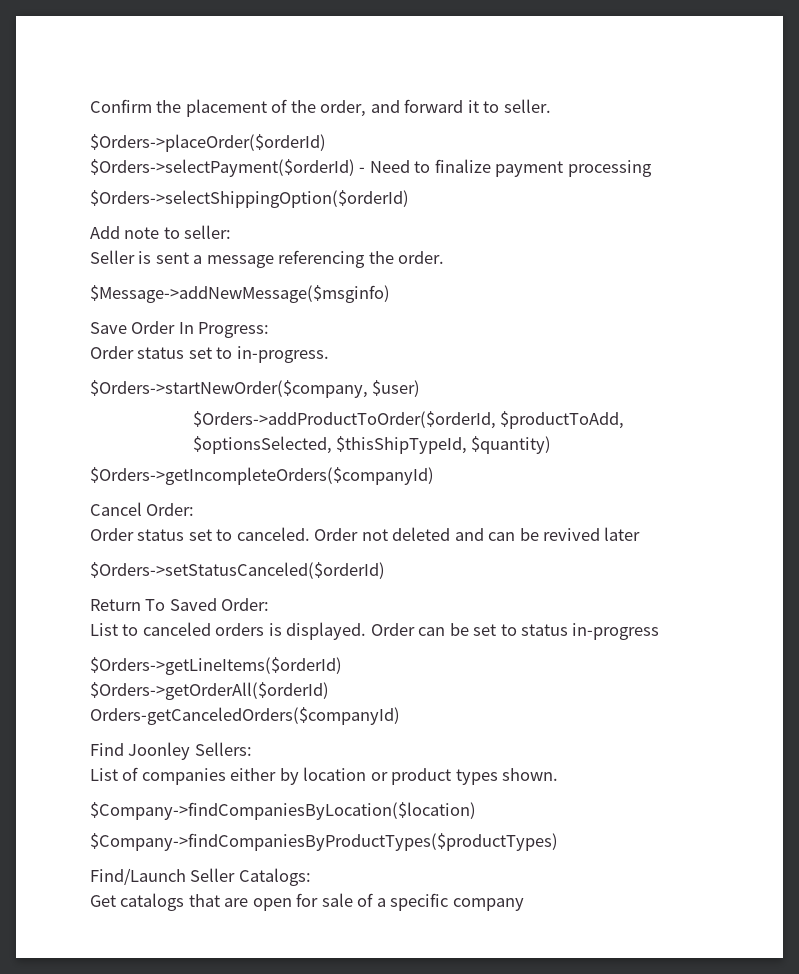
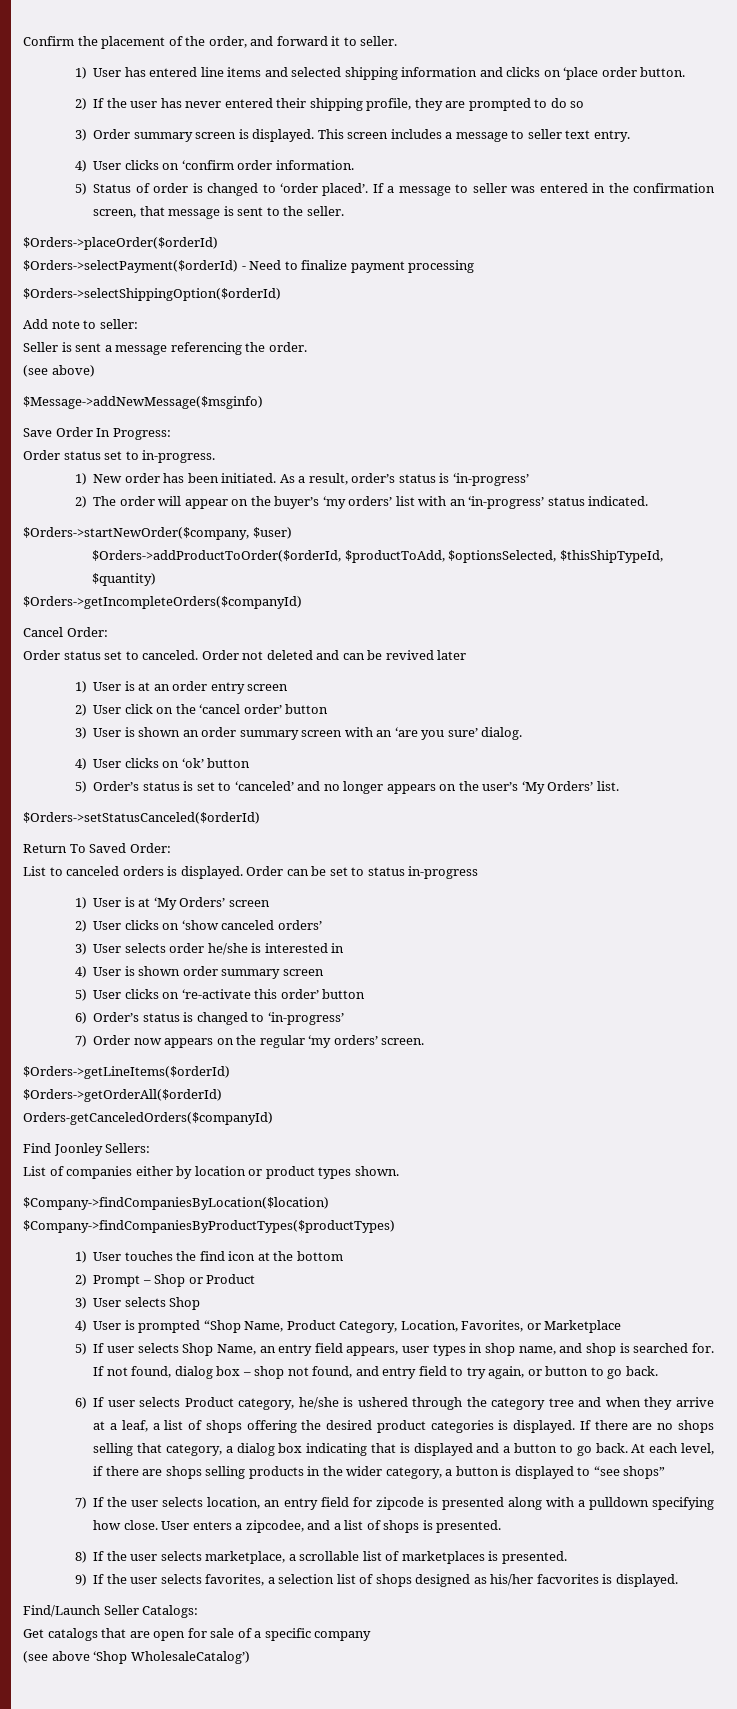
(551, 106) none -> [74,67,686,80] [74,98,585,111] [74,129,630,142] [74,160,354,172] [74,183,715,196] [93,206,344,219] // 1) User has entered line items and selected shipping information and clicks on ‘place order button. // 2) If the user has never entered their shipping profile, they are prompted to do so // 3) Order summary screen is displayed. This screen includes a message to seller text entry. // 4) User clicks on ‘confirm order information. // 5) Status of order is changed to ‘order placed’. If a message to seller was entered in the confirmation screen, that message is sent to the seller.
(445, 257) none -> [23,365,95,377] // (see above)
(329, 354) none -> [74,473,529,486] [74,496,649,509] // 1) New order has been initiated. As a result, order’s status is ‘in-progress’ // 2) The order will appear on the buyer’s ‘my orders’ list with an ‘in-progress’ status indicated.
(641, 534) none -> [74,681,289,694] [74,704,329,716] [74,727,523,740] [74,758,251,770] [74,781,619,794] // 1) User is at an order entry screen // 2) User click on the ‘cancel order’ button // 3) User is shown an order summary screen with an ‘are you sure’ dialog. // 4) User clicks on ‘ok’ button // 5) Order’s status is set to ‘canceled’ and no longer appears on the user’s ‘My Orders’ list.
(660, 631) none -> [74,897,270,910] [74,920,322,932] [74,943,345,955] [74,966,324,979] [74,989,366,1001] [74,1012,344,1025] [74,1035,425,1048] // 1) User is at ‘My Orders’ screen // 2) User clicks on ‘show canceled orders’ // 3) User selects order he/she is interested in // 4) User is shown order summary screen // 5) User clicks on ‘re-activate this order’ button // 6) Order’s status is changed to ‘in-progress’ // 7) Order now appears on the regular ‘my orders’ screen.
(558, 842) none -> [74,1251,343,1263] [74,1274,256,1287] [74,1297,201,1310] [74,1320,622,1333] [74,1343,715,1356] [93,1366,658,1379] [74,1397,715,1410] [93,1420,715,1433] [93,1443,715,1456] [93,1466,666,1479] [74,1497,714,1510] [93,1520,502,1533] [74,1551,567,1564] [74,1574,678,1587] // 1) User touches the find icon at the bottom // 2) Prompt – Shop or Product // 3) User selects Shop // 4) User is prompted “Shop Name, Product Category, Location, Favorites, or Marketplace // 5) If user selects Shop Name, an entry field appears, user types in shop name, and shop is searched for. If not found, dialog box – shop not found, and entry field to try again, or button to go back. // 6) If user selects Product category, he/she is ushered through the category tree and when they arrive at a leaf, a list of shops offering the desired product categories is displayed. If there are no shops selling that category, a dialog box indicating that is displayed and a button to go back. At each level, if there are shops selling products in the wider category, a button is displayed to “see shops” // 7) If the user selects location, an entry field for zipcode is presented along with a pulldown specifying how close. User enters a zipcodee, and a list of shops is presented. // 8) If the user selects marketplace, a scrollable list of marketplaces is presented. // 9) If the user selects favorites, a selection list of shops designed as his/her facvorites is displayed.
(524, 904) none -> [23,1651,250,1664] // (see above ‘Shop WholesaleCatalog’)

